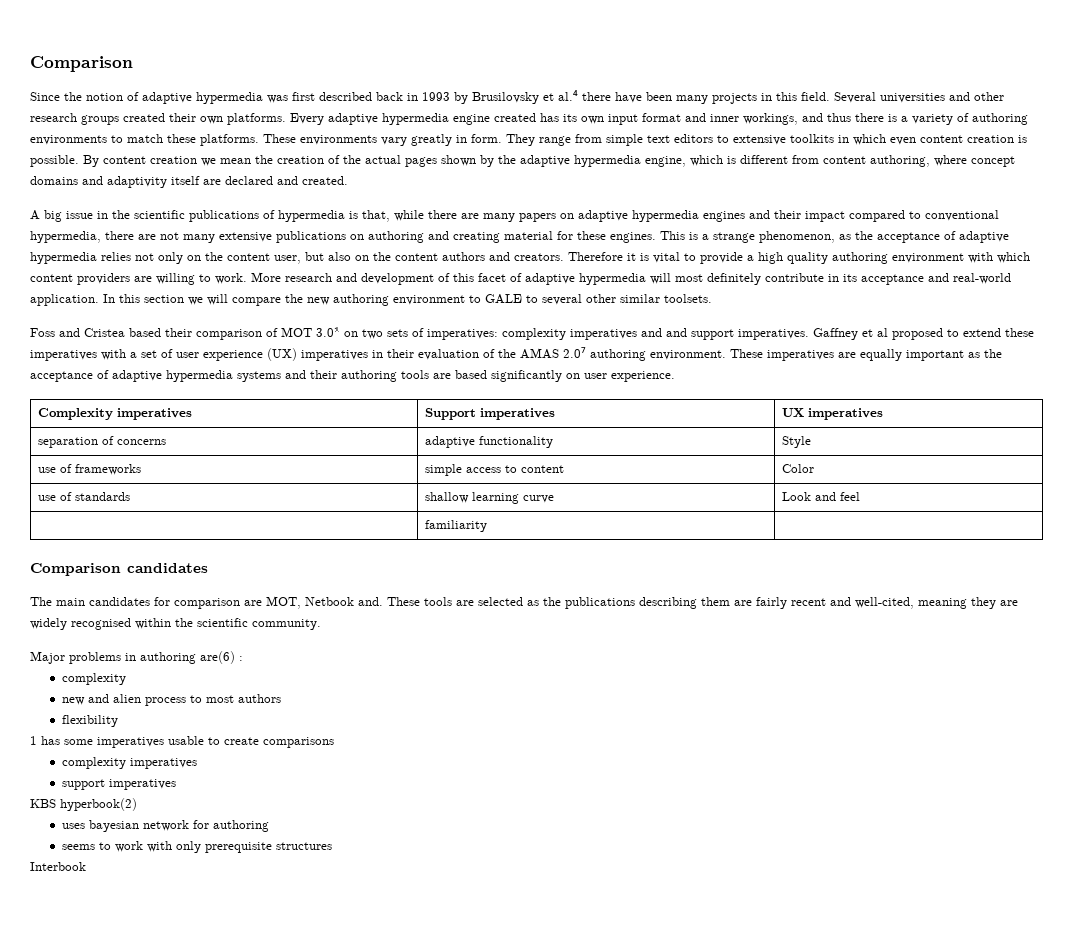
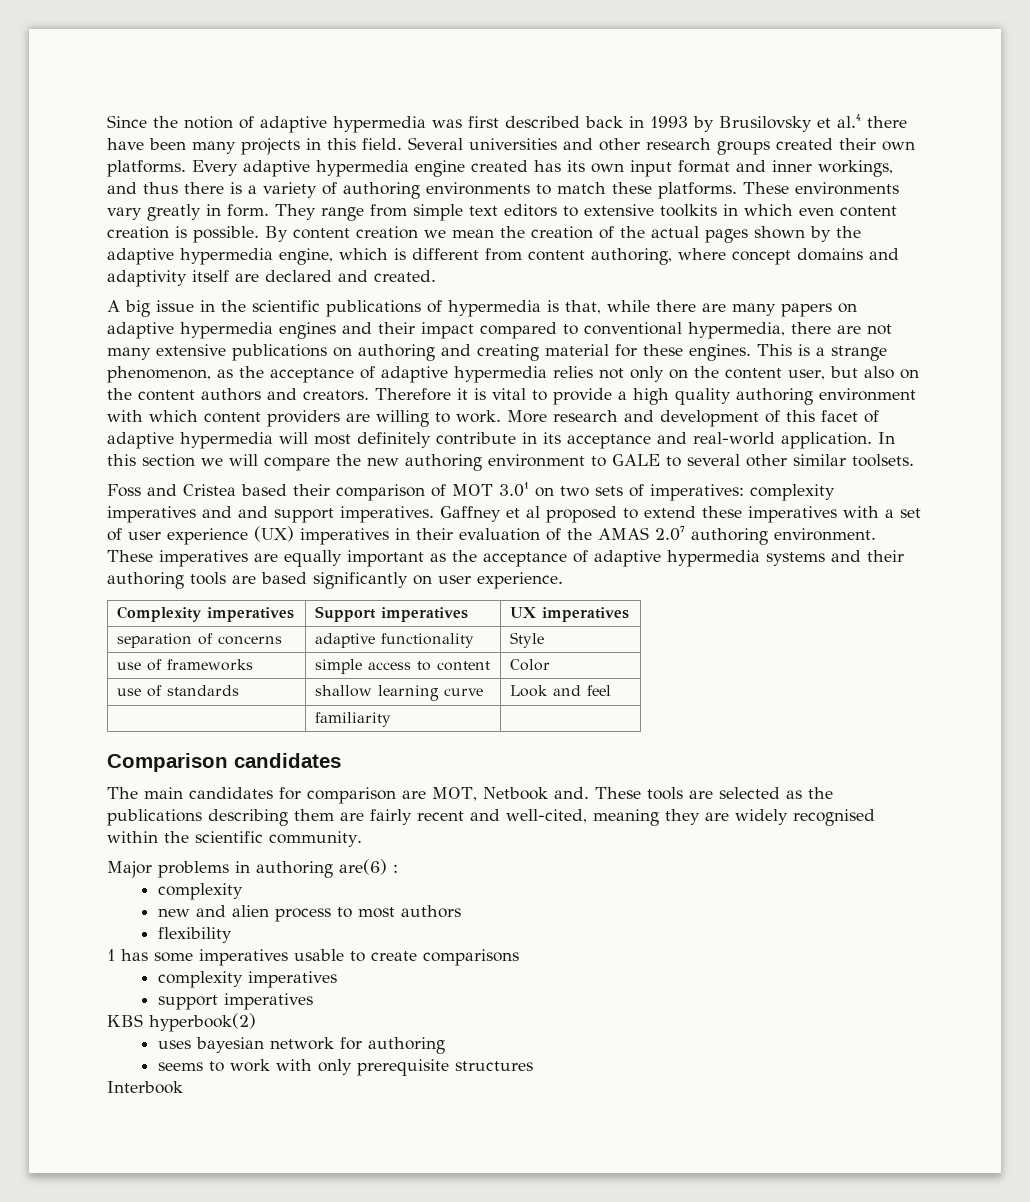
[30,56,133,72] Comparison // -> (107, 121) none

